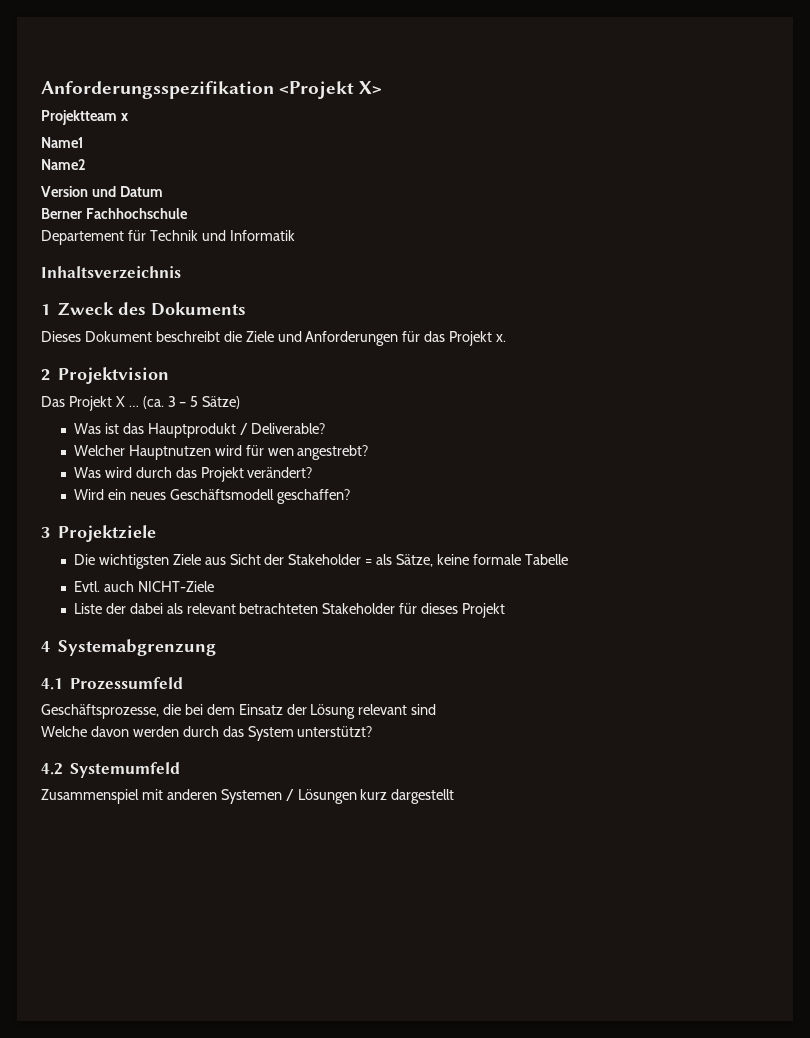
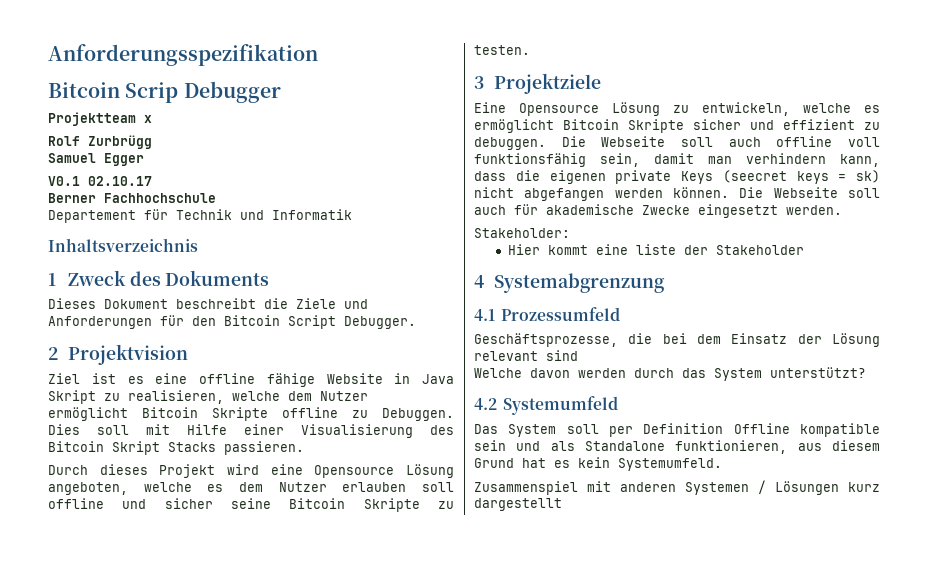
[279,81,383,99] <Projekt X> -> [48,81,281,103] // Bitcoin Scrip Debugger
[41,137,83,148] [41,159,86,170] [41,186,163,197] Name1 // Name2 // Version und Datum -> [48,135,152,149] [48,153,144,166] [48,176,152,186] Rolf Zurbrügg // Samuel Egger // V0.1 02.10.17
[424,331,507,346] [41,367,169,384] [41,396,241,411] [73,423,326,438] [73,445,369,460] [73,467,313,482] [73,489,350,504] [41,525,156,542] [73,554,568,569] [73,581,214,592] [73,603,506,618] das Projekt x. // 2 Projektvision // Das Projekt X … (ca. 3 – 5 Sätze) // Was ist das Hauptprodukt / Deliverable? // Welcher Hauptnutzen wird für wen angestrebt? // Was wird durch das Projekt verändert? // Wird ein neues Geschäftsmodell geschaffen? // 3 Projektziele // Die wichtigsten Ziele aus Sicht der Stakeholder = als Sätze, keine formale Tabelle // Evtl. auch NICHT-Ziele // Liste der dabei als relevant betrachteten Stakeholder für dieses Projekt -> [192,315,416,329] [48,344,188,365] [48,373,454,387] [48,390,368,404] [48,407,454,421] [48,424,454,438] [48,441,304,455] [48,464,454,478] [48,482,454,495] [48,498,454,512] [474,45,530,55] [474,73,601,94] [474,102,880,116] [474,119,880,133] [474,136,880,150] [474,153,880,167] [474,170,880,184] [474,187,880,201] [474,204,842,218] [474,228,570,238] [507,244,804,255] den Bitcoin Script Debugger. // 2 Projektvision // Ziel ist es eine offline fähige Website in Java Skript zu realisieren, welche dem Nutzer ermöglicht Bitcoin Skripte offline zu Debuggen. Dies soll mit Hilfe einer Visualisierung des Bitcoin Skript Stacks passieren. // Durch dieses Projekt wird eine Opensource Lösung angeboten, welche es dem Nutzer erlauben soll offline und sicher seine Bitcoin Skripte zu testen. // 3 Projektziele // Eine Opensource Lösung zu entwickeln, welche es ermöglicht Bitcoin Skripte sicher und effizient zu debuggen. Die Webseite soll auch offline voll funktionsfähig sein, damit man verhindern kann, dass die eigenen private Keys (seecret keys = sk) nicht abgefangen werden können. Die Webseite soll auch für akademische Zwecke eingesetzt werden. // Stakeholder: // Hier kommt eine liste der Stakeholder
(181, 770) none -> [474,423,880,437] [474,440,880,454] [474,457,722,471] // Das System soll per Definition Offline kompatible sein und als Standalone funktionieren, aus diesem Grund hat es kein Systemumfeld.

